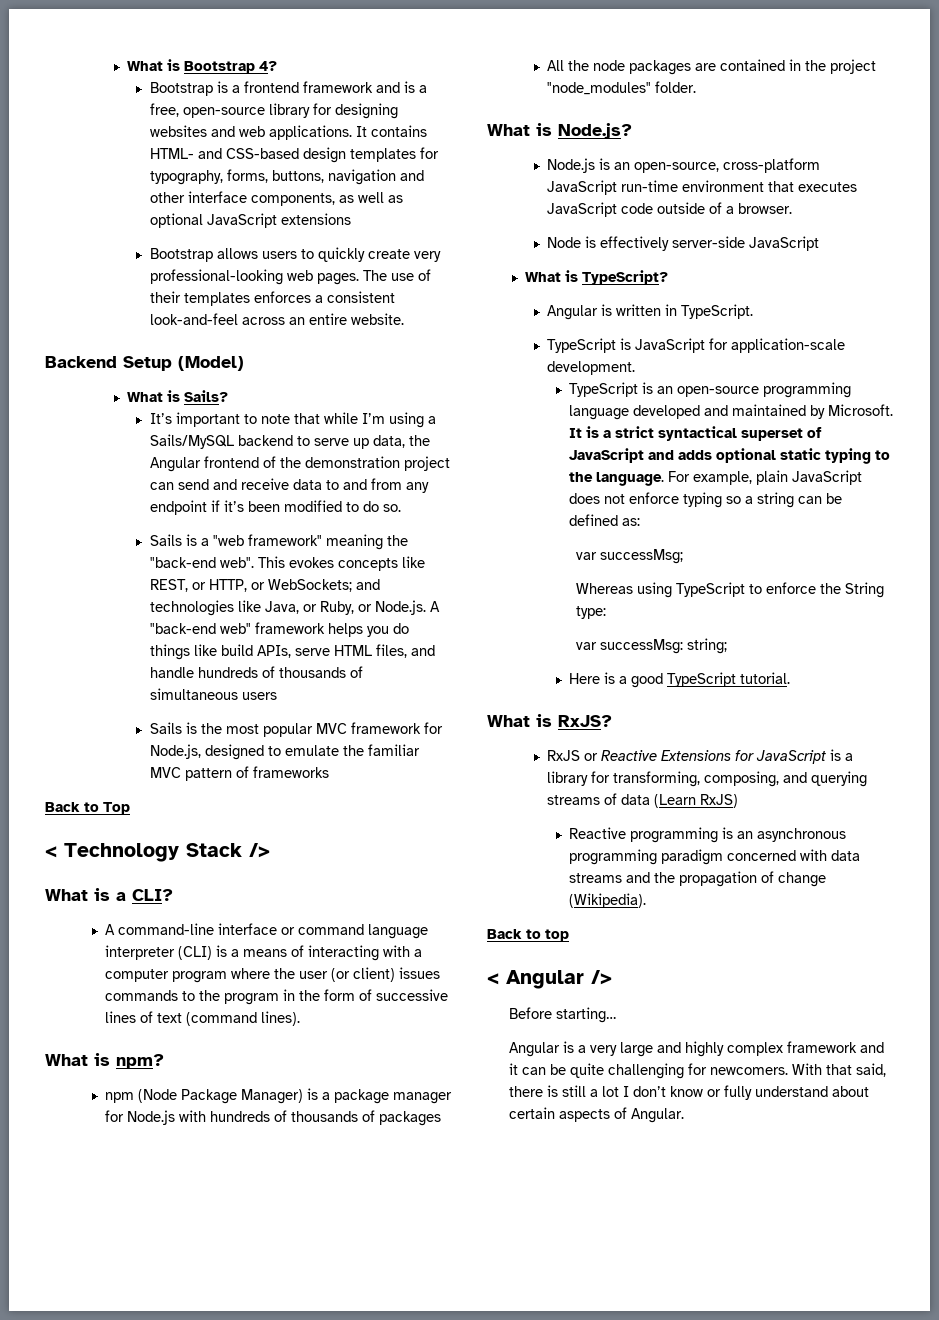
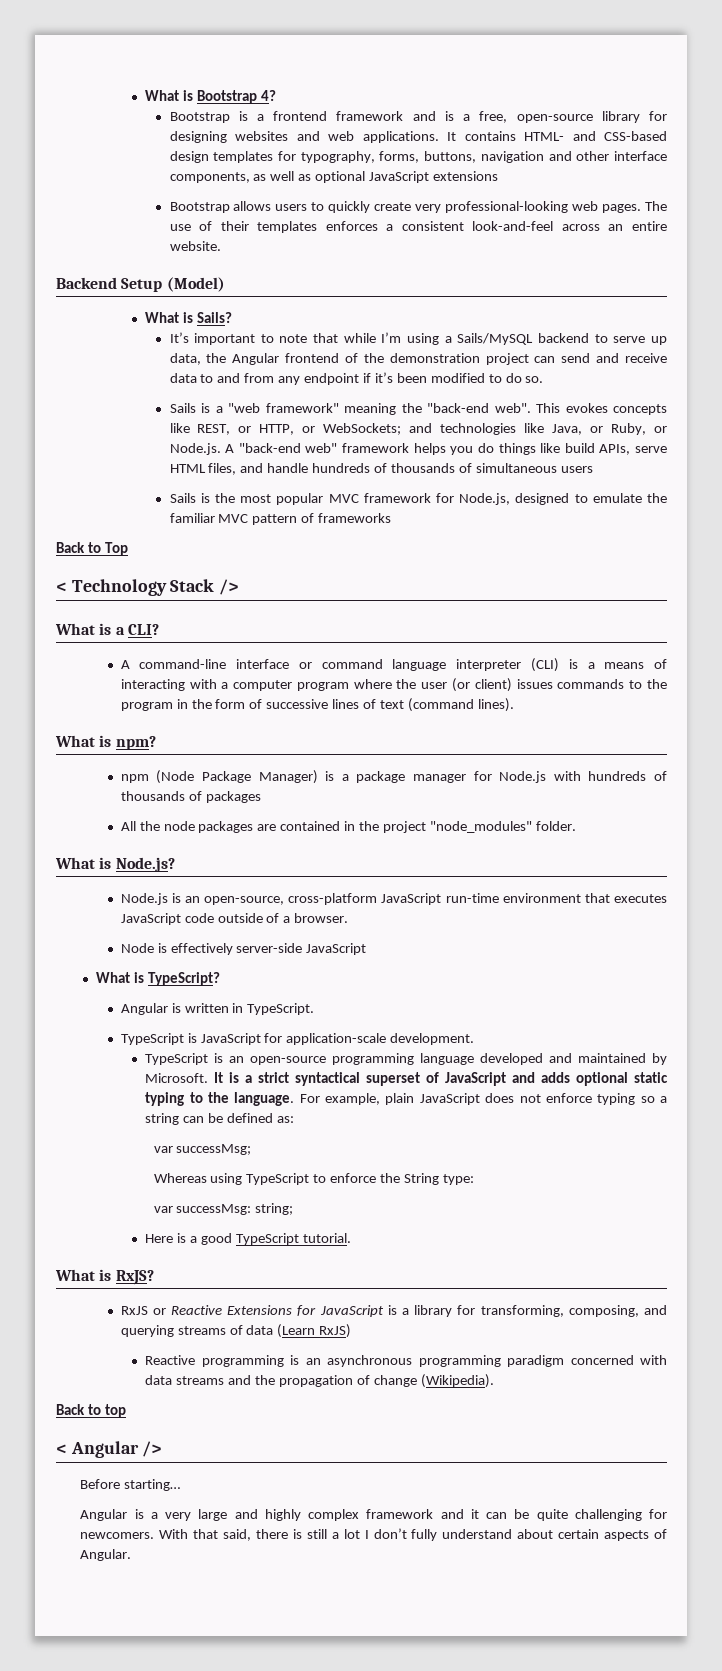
[670,1086,722,1097] know or -> (407, 1533) none

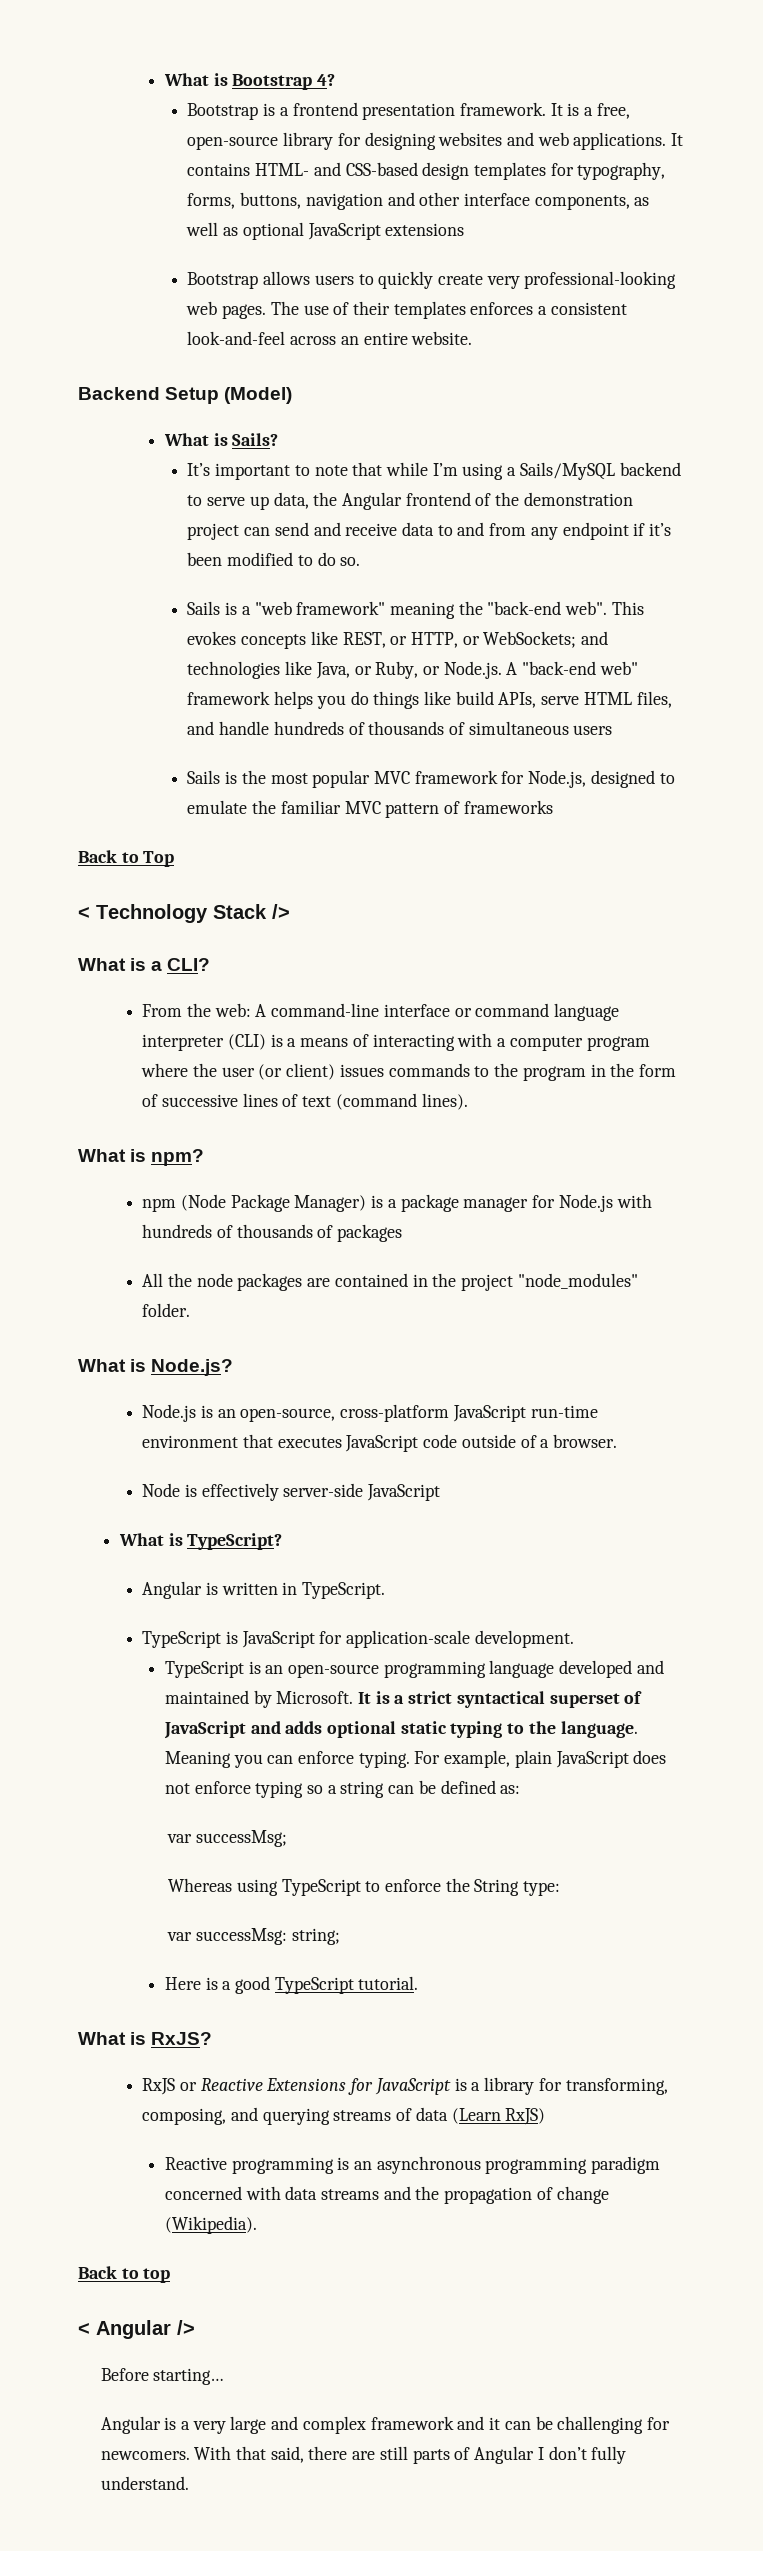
[336,111,436,121] framework and -> [362,102,563,120] presentation framework. It
(159, 629) none -> [142,1003,251,1017] From the web:
(295, 1099) none -> [164,1751,410,1768] Meaning you can enforce typing.
[264,1509,301,1521] highly -> (299, 2423) none
[536,1509,568,1521] quite -> (553, 2423) none
[292,1528,667,1541] [80,1549,132,1561] is still a lot I don’t fully understand about certain aspects of Angular. -> [352,2446,627,2464] [100,2476,189,2490] are still parts of Angular I don’t fully understand.

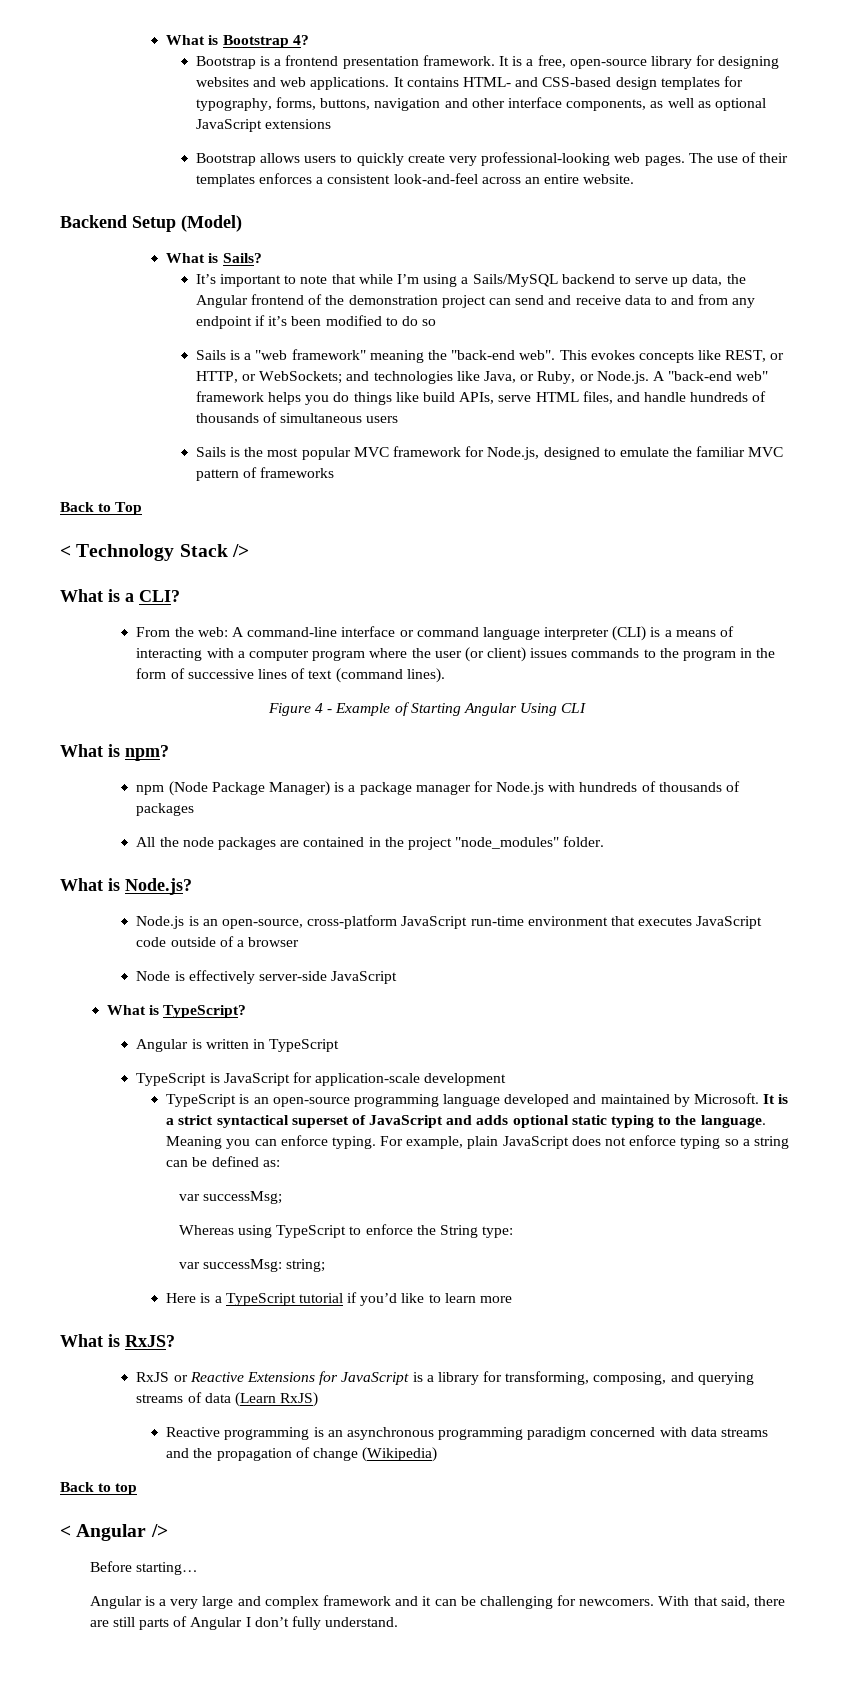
[340,557,361,566] so. -> [422,319,437,326] so
(468, 1101) none -> [267,702,587,716] // Figure 4 - Example of Starting Angular Using CLI
[553,1434,618,1448] browser. -> [248,937,300,947] browser
[302,1582,386,1599] TypeScript. -> [269,1039,340,1052] TypeScript
[474,1630,574,1648] development. -> [424,1073,507,1086] development
[235,1976,419,1994] good TypeScript tutorial. -> [225,1292,512,1306] TypeScript tutorial if you’d like to learn more
[164,2216,257,2234] (Wikipedia). -> [362,1447,438,1462] (Wikipedia)

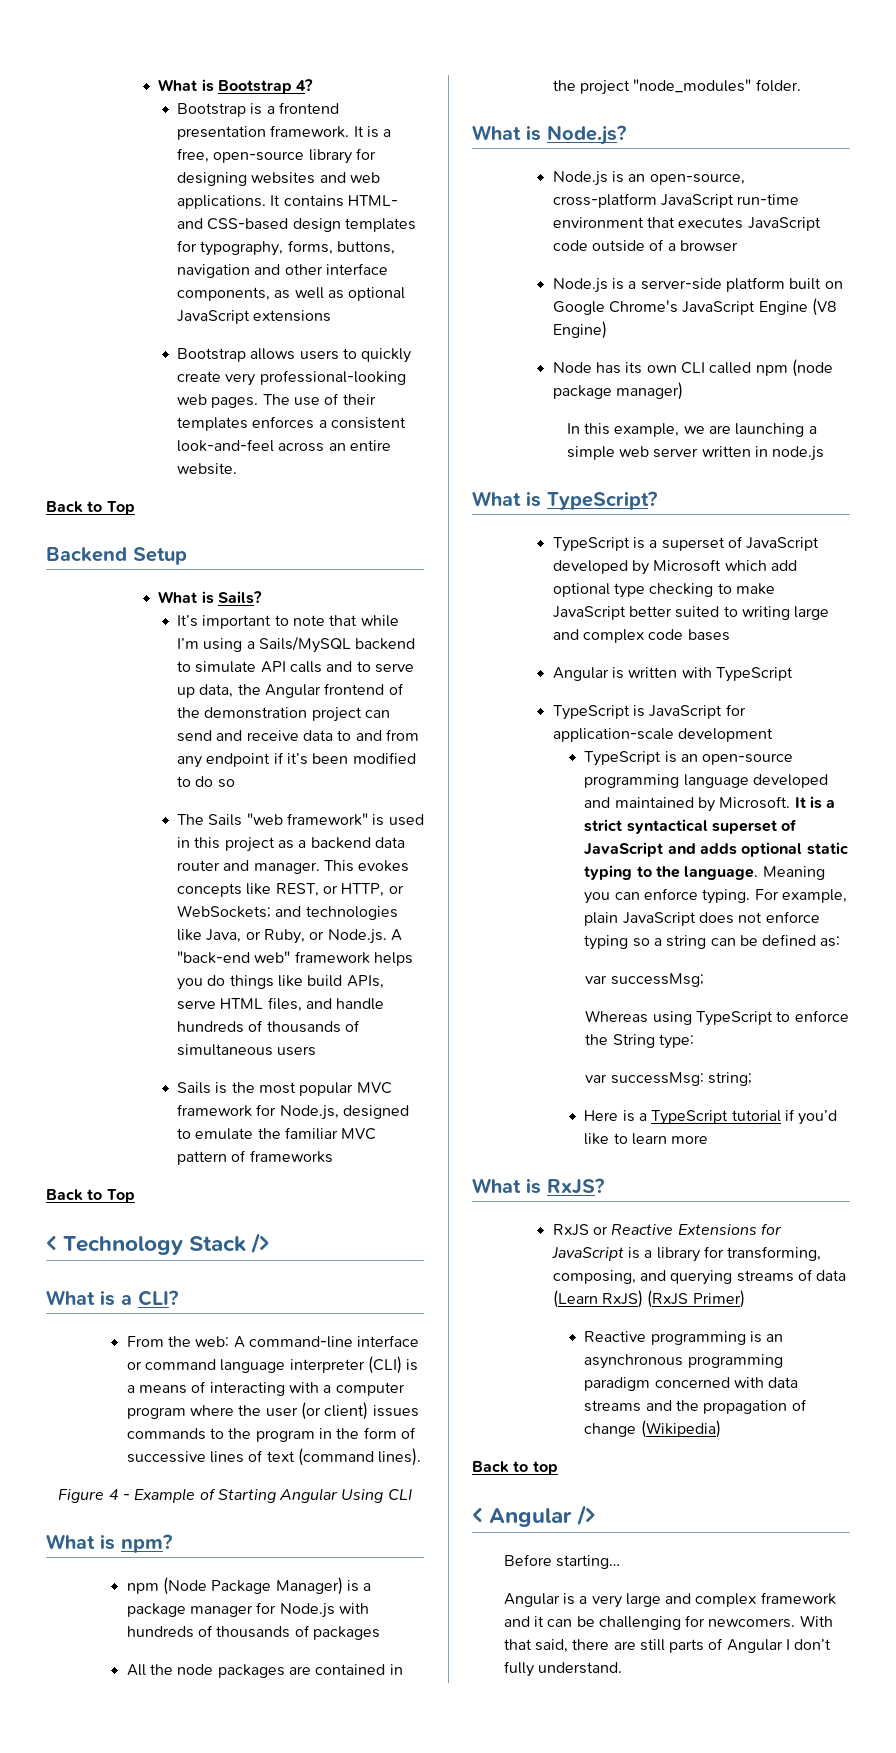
(635, 179) none -> [46,501,135,515] // Back to Top
[181,215,242,232] (Model) -> (187, 556) none
(631, 279) none -> [195,661,371,673] simulate API calls and to
[195,349,556,363] Sails is a "web framework" meaning the "back-end web". -> [177,813,424,826] [177,837,405,852] [177,860,320,874] The Sails "web framework" is used in this project as a backend data router and manager.
[136,970,398,984] [106,1005,247,1018] Node is effectively server-side JavaScript // What is TypeScript? -> [552,277,843,293] [552,298,837,316] [552,321,607,339] [552,359,833,377] [552,382,684,400] [566,423,817,437] [566,446,825,461] [472,491,658,510] [552,536,820,552] [552,559,797,575] [552,583,775,598] [552,606,830,620] [552,629,730,643] Node.js is a server-side platform built on Google Chrome's JavaScript Engine (V8 Engine) // Node has its own CLI called npm (node package manager) // In this example, we are launching a simple web server written in node.js // What is TypeScript? // TypeScript is a superset of JavaScript developed by Microsoft which add optional type checking to make JavaScript better suited to writing large and complex code bases
[253,1039,266,1049] in -> [681,667,712,678] with
(319, 1399) none -> [647,1290,745,1308] (RxJS Primer)

